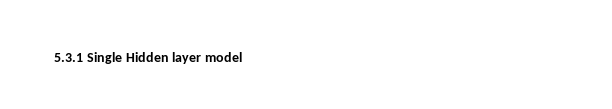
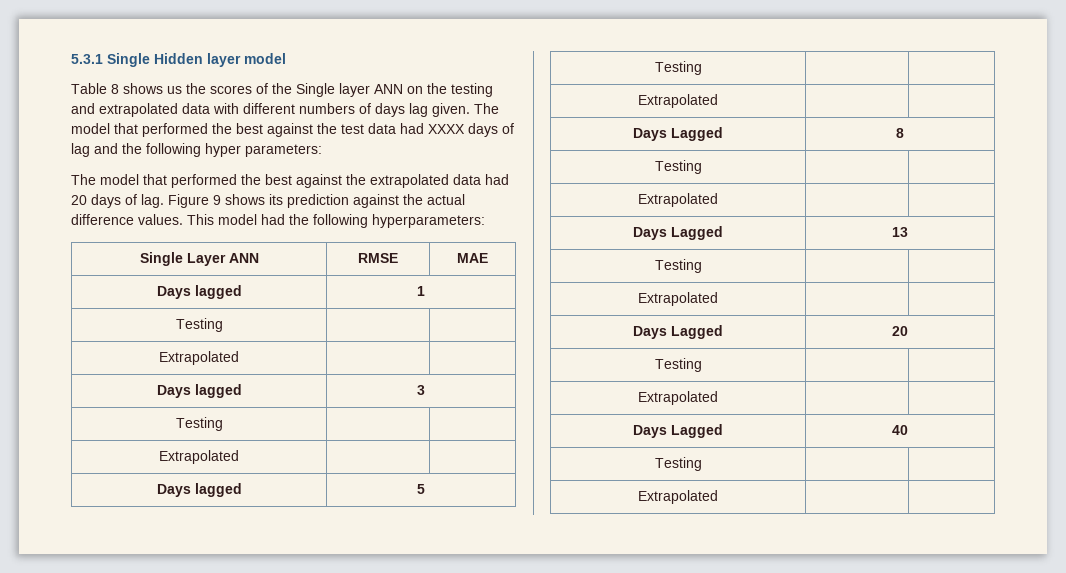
(243, 57) none -> [71,83,493,97] [71,103,499,117] [71,123,514,137] [71,143,322,157] [71,174,509,188] [71,194,465,208] [71,214,485,228] [139,252,259,266] [358,253,398,263] [457,253,488,263] [156,285,242,299] [417,286,425,296] [175,318,223,332] [159,351,239,365] [156,384,242,398] [417,385,425,395] [175,417,223,431] [159,450,239,464] [156,483,242,497] [417,484,425,494] [654,61,702,75] [638,94,718,108] [633,127,723,141] [896,128,904,138] [654,160,702,174] [638,193,718,207] [633,226,723,240] [892,227,908,237] [654,259,702,273] [638,292,718,306] [633,325,723,339] [892,326,908,336] [654,358,702,372] [638,391,718,405] [633,424,723,438] [892,425,908,435] [654,457,702,471] [638,490,718,504] // Table 8 shows us the scores of the Single layer ANN on the testing and extrapolated data with different numbers of days lag given. The model that performed the best against the test data had XXXX days of lag and the following hyper parameters: // The model that performed the best against the extrapolated data had 20 days of lag. Figure 9 shows its prediction against the actual difference values. This model had the following hyperparameters: // Single Layer ANN | RMSE | MAE // Days lagged | 1 // Testing | | // Extrapolated | | // Days lagged | 3 // Testing | | // Extrapolated | | // Days lagged | 5 // Testing | | // Extrapolated | | // Days Lagged | 8 // Testing | | // Extrapolated | | // Days Lagged | 13 // Testing | | // Extrapolated | | // Days Lagged | 20 // Testing | | // Extrapolated | | // Days Lagged | 40 // Testing | | // Extrapolated | |

